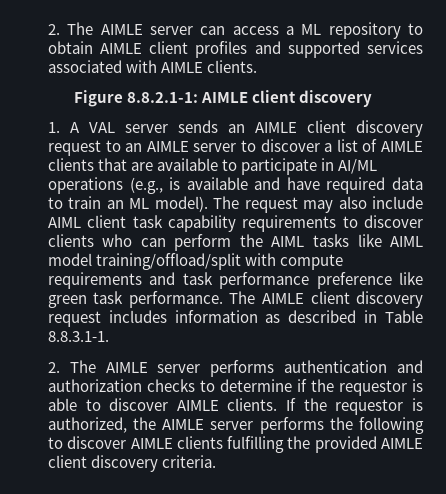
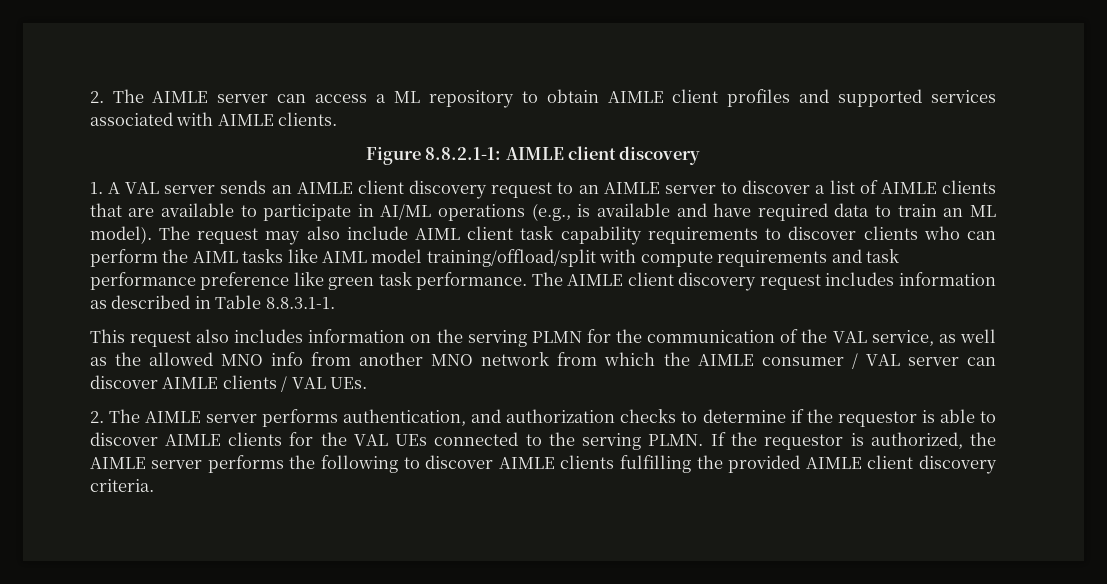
(109, 336) none -> [89,329,997,347] [89,352,996,369] [89,375,367,392] // This request also includes information on the serving PLMN for the communication of the VAL service, as well as the allowed MNO info from another MNO network from which the AIMLE consumer / VAL server can discover AIMLE clients / VAL UEs.
[284,360,388,373] authentication -> [343,409,467,426] authentication,
[227,398,278,411] clients. -> [228,432,704,450] clients for the VAL UEs connected to the serving PLMN.

